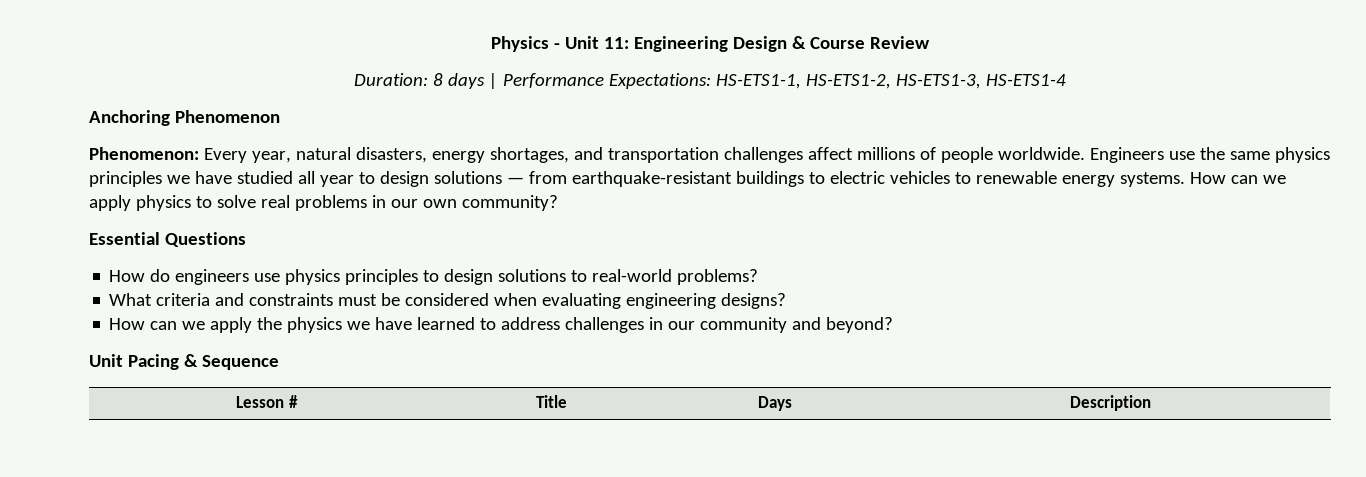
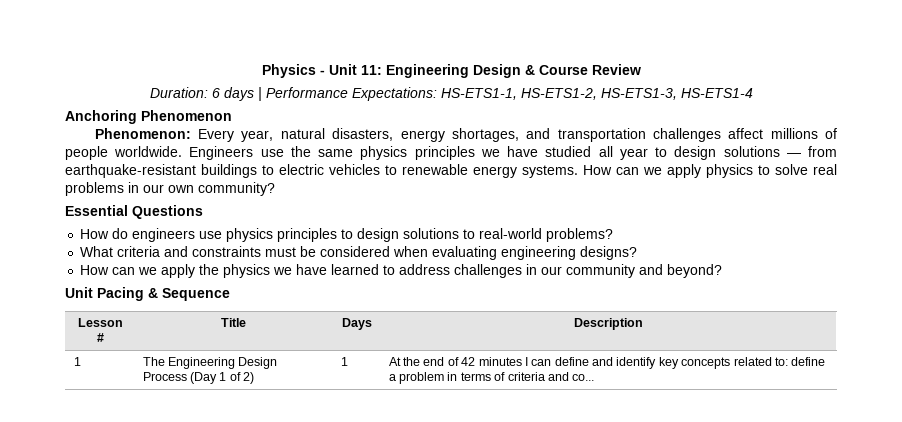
[433,73,444,86] 8 -> [211,88,220,98] 6
(1151, 403) none -> [73,357,81,366] [142,357,278,369] [142,372,255,384] [340,357,348,366] [388,357,826,369] [388,372,595,384] // 1 | The Engineering Design Process (Day 1 of 2) | 1 | At the end of 42 minutes I can define and identify key concepts related to: define a problem in terms of criteria and co...

